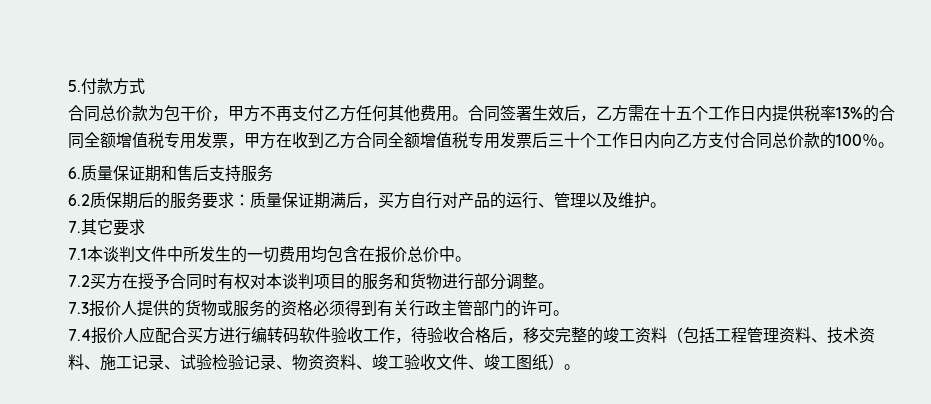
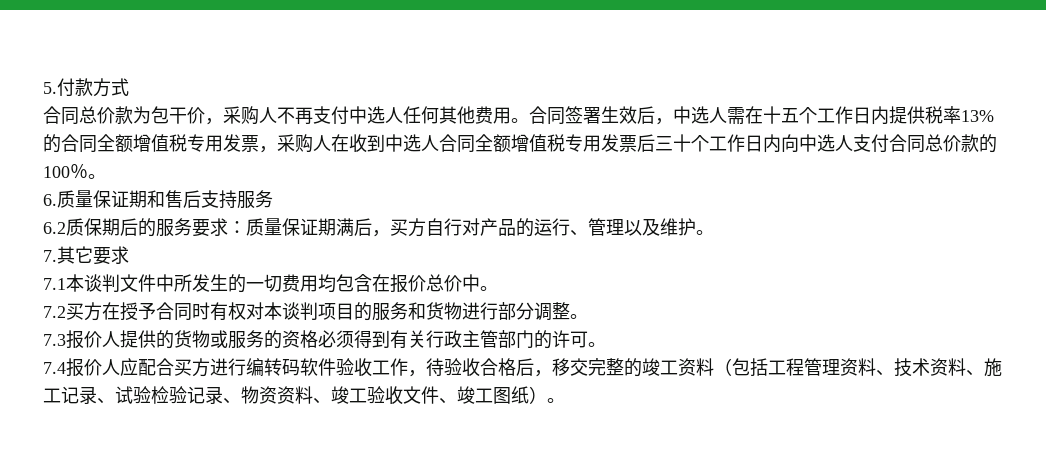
[228,105,260,122] 甲方 -> [223,106,277,125] 采购人
[324,105,356,122] 乙方 -> [349,106,403,124] 中选人
[596,105,628,122] 乙方 -> [673,106,727,124] 中选人
[244,132,356,149] 甲方在收到乙方 -> [277,134,439,153] 采购人在收到中选人
[676,132,708,149] 乙方 -> [799,134,853,152] 中选人

